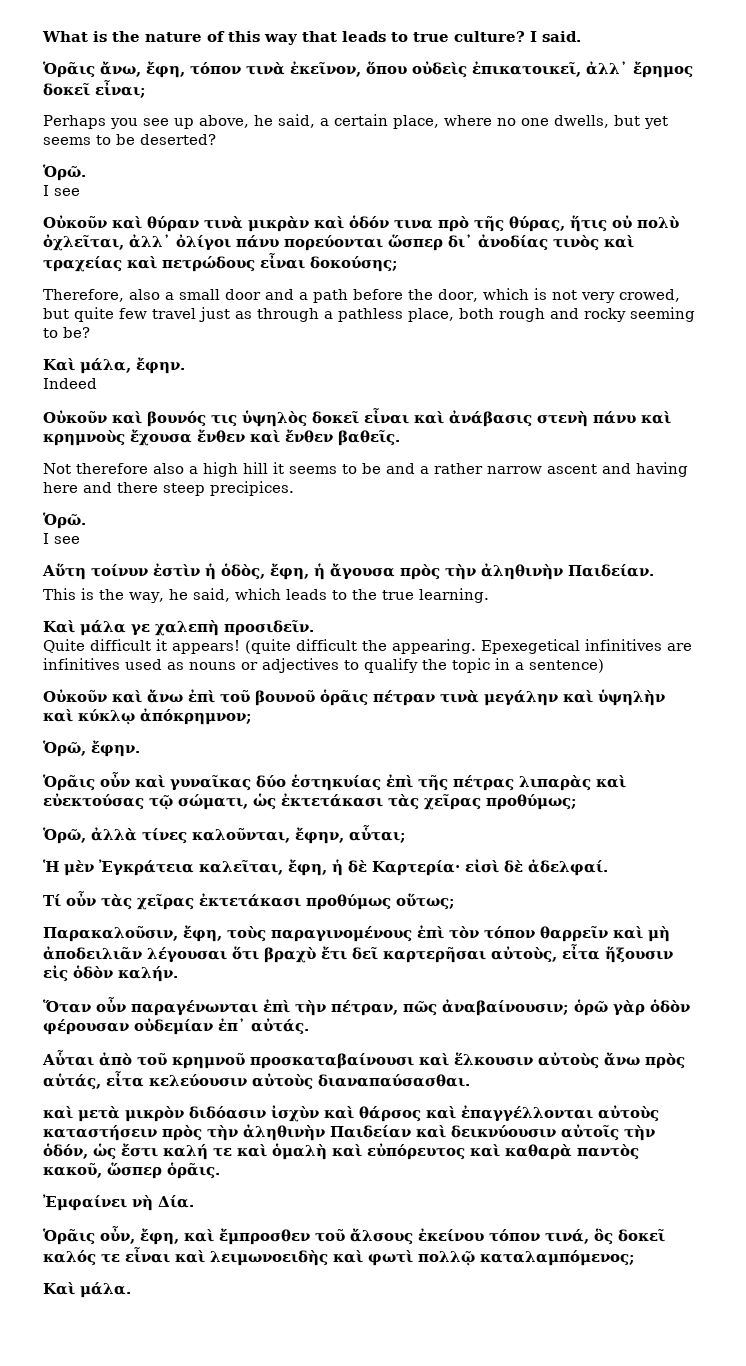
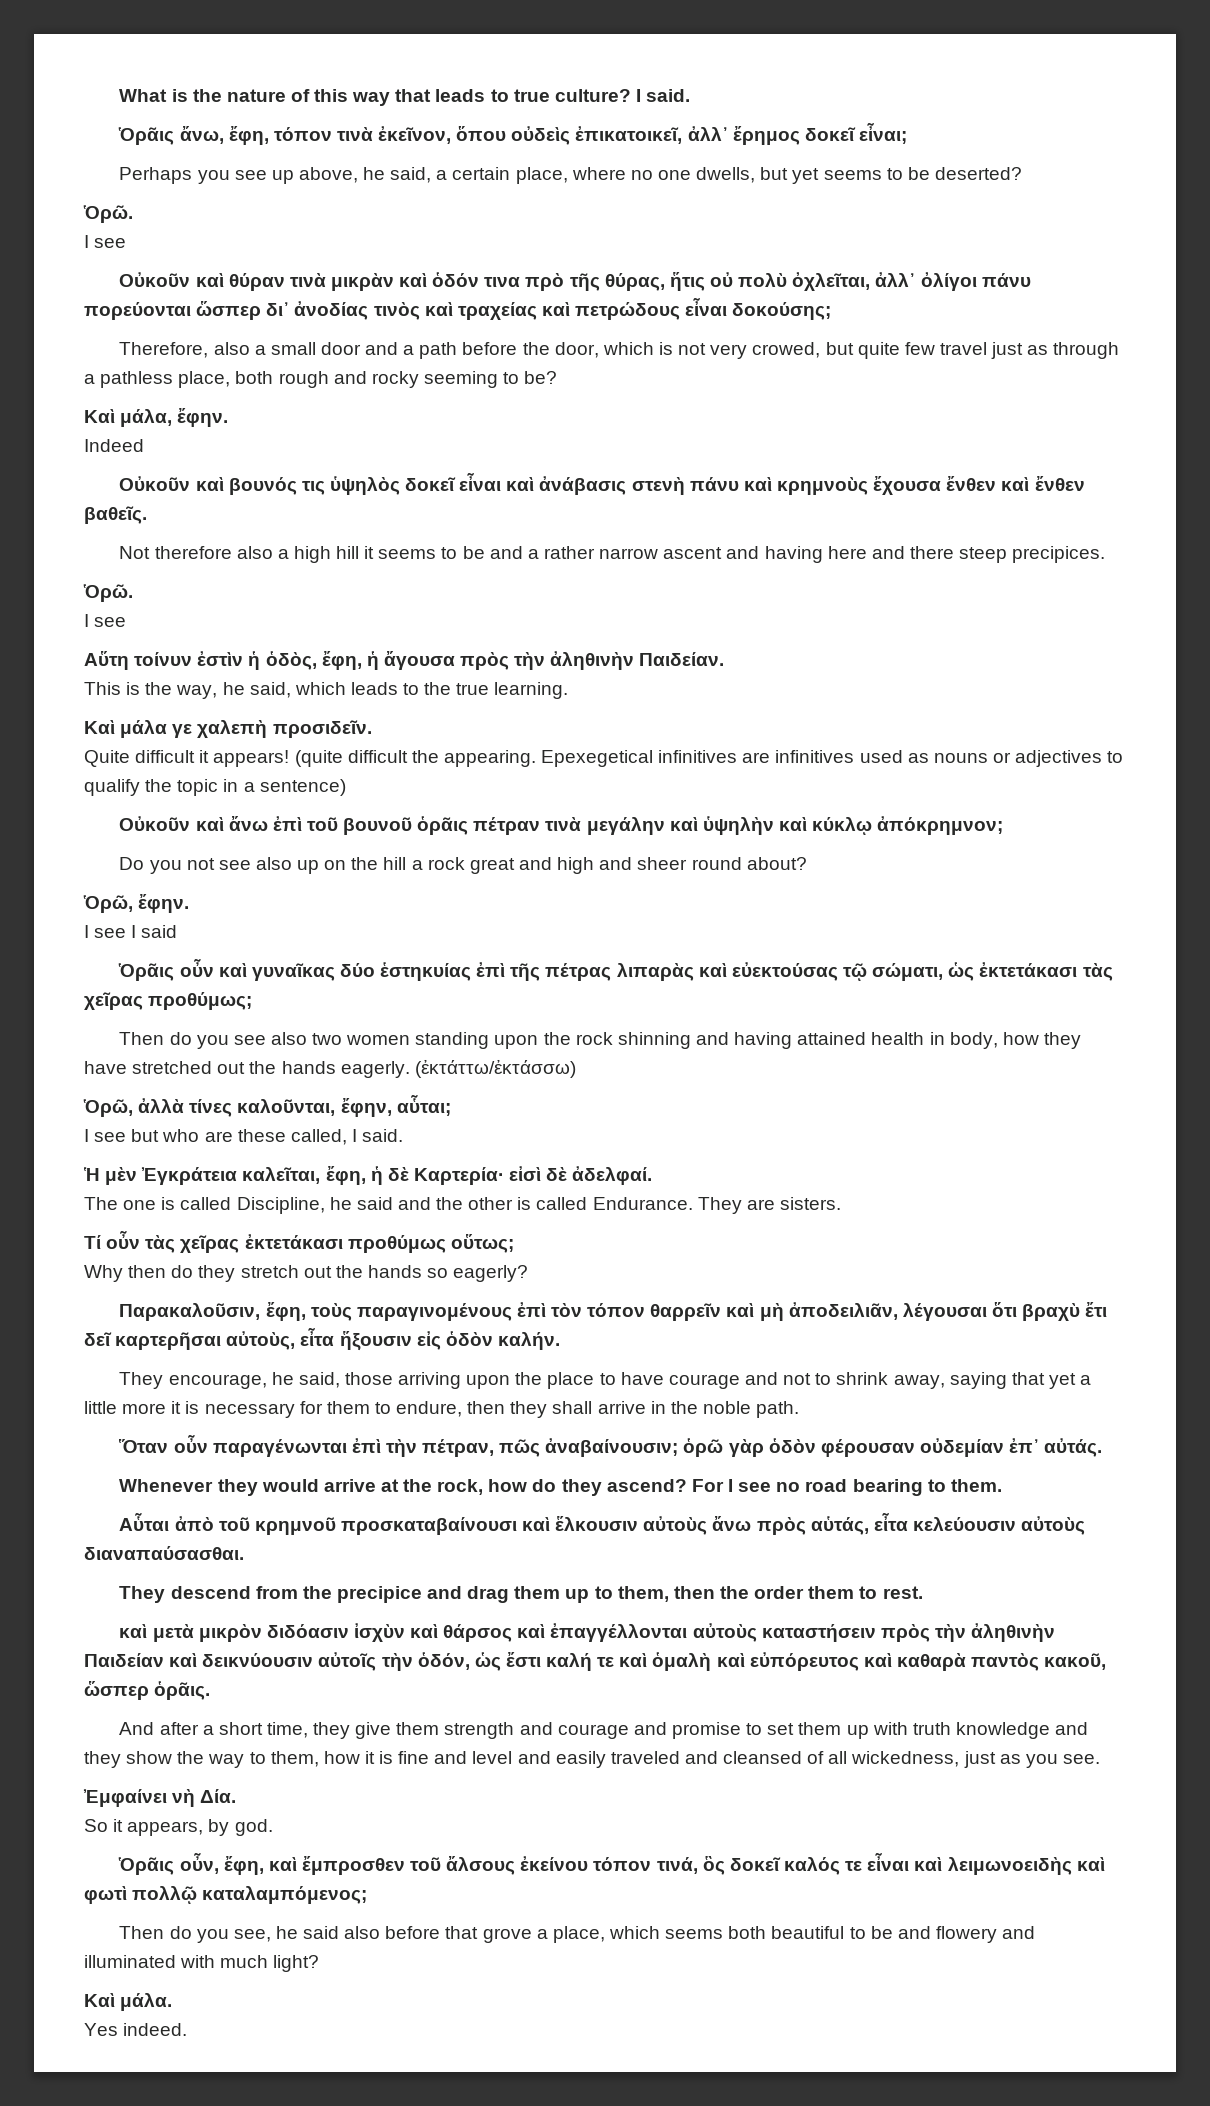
[43,740,140,757] Ὁρῶ, ἔφην. -> [119,857,807,874] [83,894,190,913] [84,925,178,938] Do you not see also up on the hill a rock great and high and sheer round about? // Ὁρῶ, ἔφην. // I see I said
(577, 802) none -> [119,1032,1081,1049] [84,1059,576,1078] // Then do you see also two women standing upon the rock shinning and having attained health in body, how they have stretched out the hands eagerly. (ἐκτάττω/ἐκτάσσω)
(406, 834) none -> [84,1129,404,1145] // I see but who are these called, I said.
(608, 867) none -> [84,1197,841,1214] // The one is called Discipline, he said and the other is called Endurance. They are sisters.
(455, 901) none -> [84,1265,529,1282] // Why then do they stretch out the hands so eagerly?
[43,946,142,960] ἀποδειλιᾶν -> [788,1302,898,1320] ἀποδειλιᾶν,
(178, 974) none -> [119,1372,1092,1389] [84,1401,800,1418] // They encourage, he said, those arriving upon the place to have courage and not to shrink away, saying that yet a little more it is necessary for them to endure, then they shall arrive in the noble path.
(309, 1026) none -> [119,1479,1002,1496] // Whenever they would arrive at the rock, how do they ascend? For I see no road bearing to them.
(470, 1080) none -> [119,1586,923,1603] // They descend from the precipice and drag them up to them, then the order them to rest.
[43,1194,194,1211] Ἐμφαίνει νὴ Δία. -> [119,1722,1089,1739] [84,1751,1100,1768] [83,1789,237,1807] [84,1819,273,1836] And after a short time, they give them strength and courage and promise to set them up with truth knowledge and they show the way to them, how it is fine and level and easily traveled and cleansed of all wickedness, just as you see. // Ἐμφαίνει νὴ Δία. // So it appears, by god.
(635, 1258) none -> [119,1926,1036,1943] [84,1955,320,1972] // Then do you see, he said also before that grove a place, which seems both beautiful to be and flowery and illuminated with much light?
(131, 1290) none -> [84,2023,188,2036] // Yes indeed.

